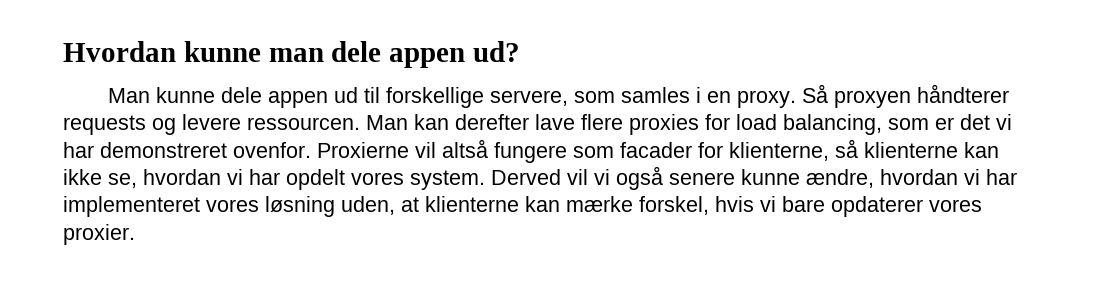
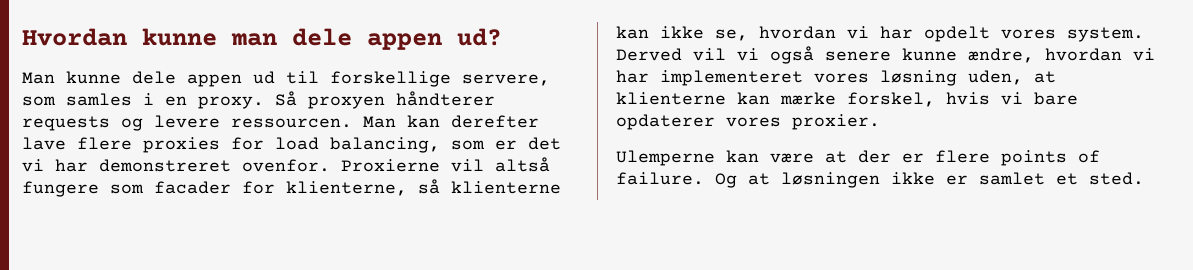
(135, 234) none -> [616,150,1100,166] [616,172,1144,188] // Ulemperne kan være at der er flere points of failure. Og at løsningen ikke er samlet et sted.

